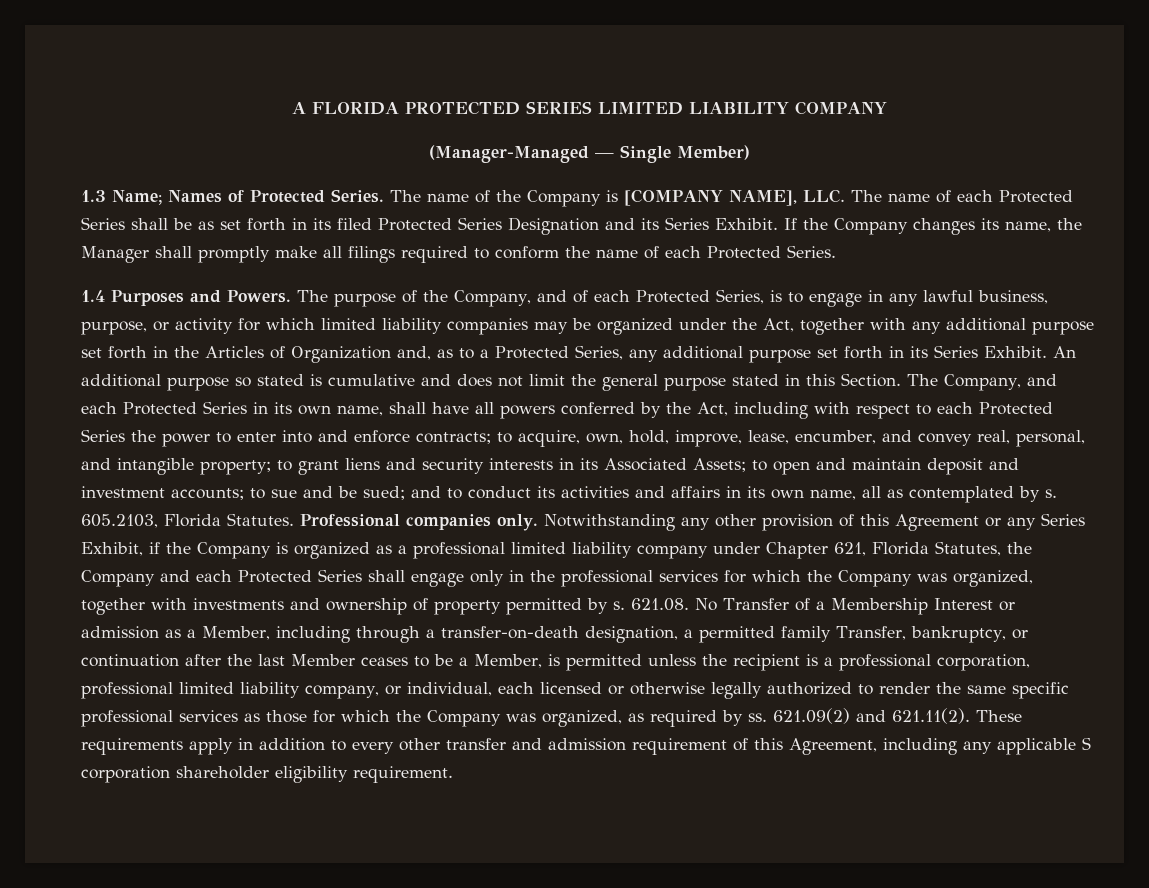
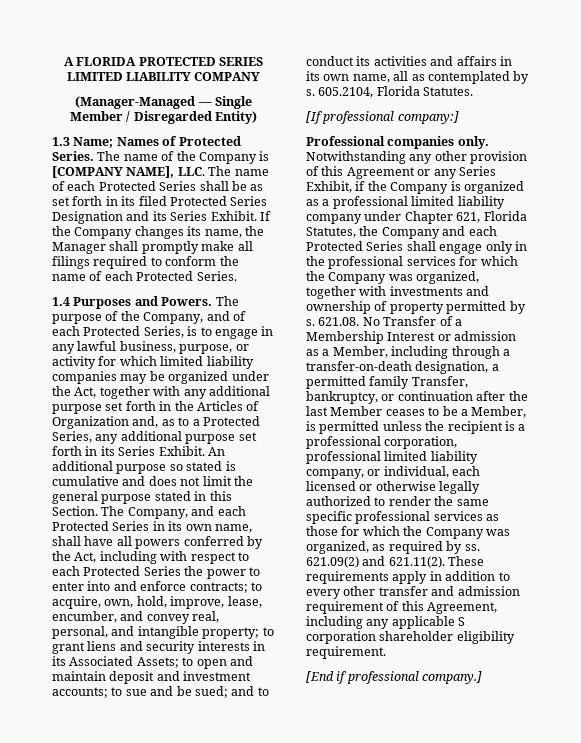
[676,145,750,160] Member) -> [69,111,258,124] Member / Disregarded Entity)
[81,514,158,528] 605.2103, -> [318,87,374,98] 605.2104,
(294, 519) none -> [306,111,459,124] // [If professional company:] //
(453, 774) none -> [306,671,483,684] // [End if professional company.]

